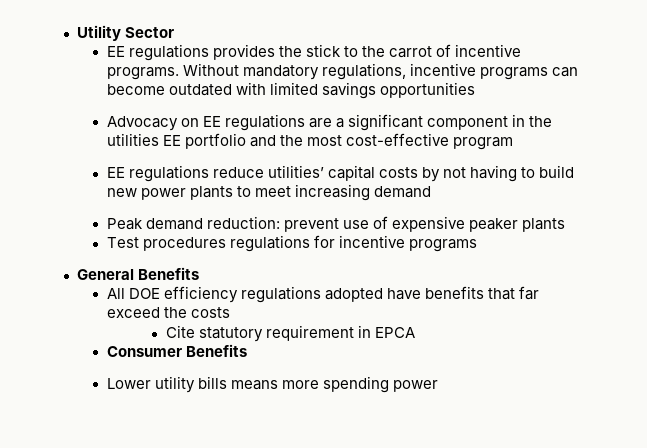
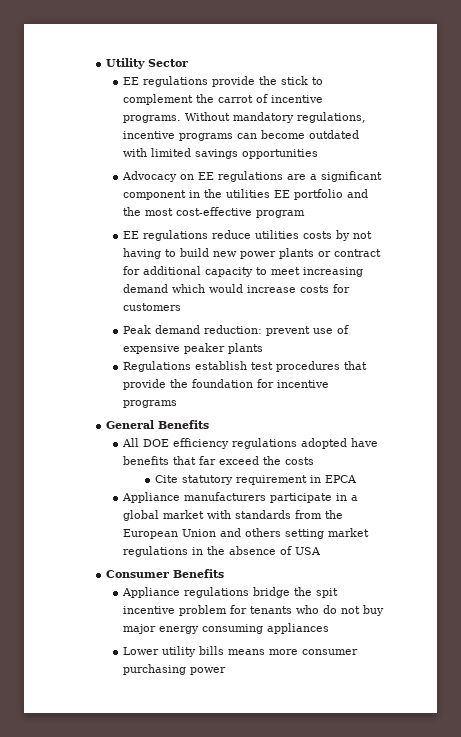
[212,44,275,60] provides -> [211,76,255,87] provide
(358, 51) none -> [122,94,193,105] complement
[267,165,375,181] utilities’ capital -> [254,230,299,239] utilities
(233, 193) none -> [317,249,381,257] [122,266,253,277] or contract for additional capacity
(432, 192) none -> [171,284,350,293] [122,303,181,311] which would increase costs for customers
[106,235,310,252] Test procedures regulations -> [122,361,367,372] [122,379,253,390] Regulations establish test procedures that provide the foundation
[106,344,247,357] Consumer Benefits -> [121,492,358,503] [122,510,343,521] [122,528,369,539] [122,546,321,557] [106,569,225,578] [121,587,338,598] [122,605,384,616] [122,623,329,634] Appliance manufacturers participate in a global market with standards from the European Union and others setting market regulations in the absence of USA // Consumer Benefits // Appliance regulations bridge the spit incentive problem for tenants who do not buy major energy consuming appliances
[322,376,389,393] spending -> [301,649,358,655] [122,664,186,675] consumer purchasing

